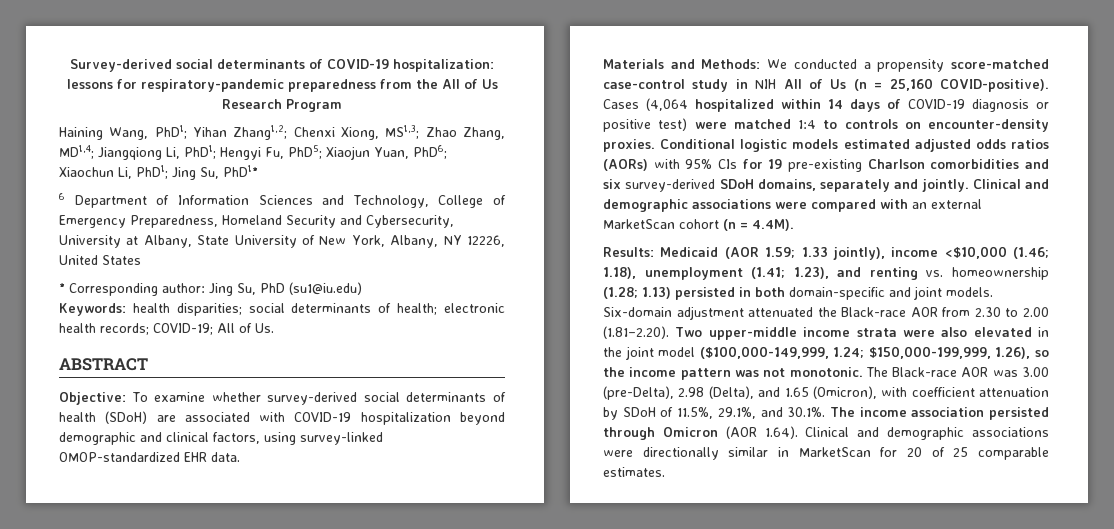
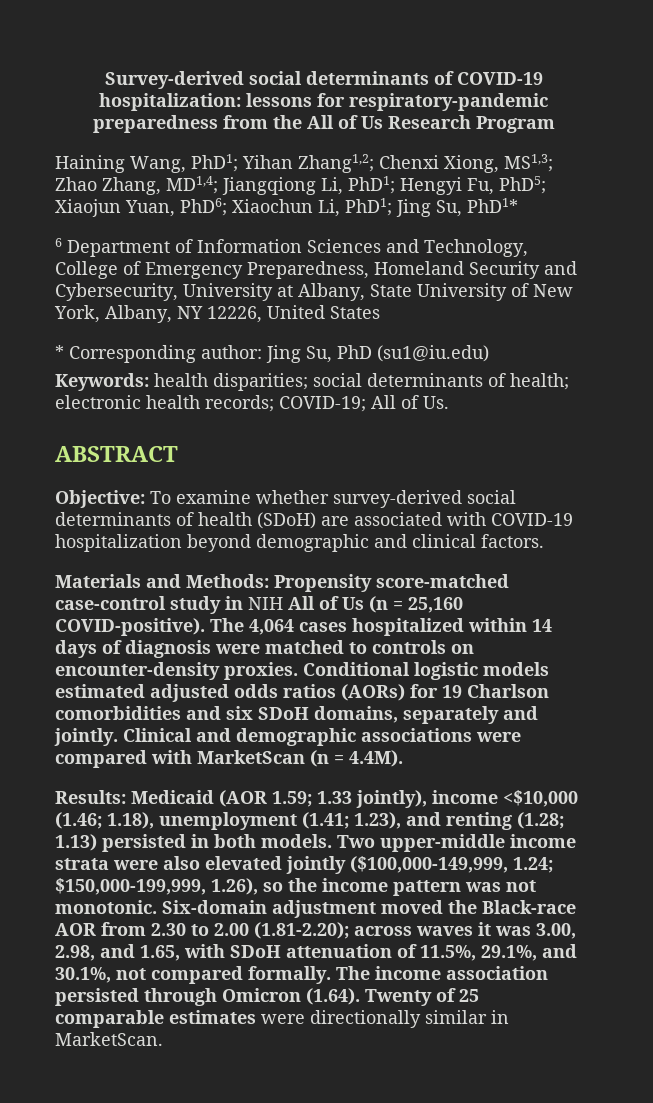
[213,432,383,445] [59,452,240,462] factors, using survey-linked OMOP-standardized EHR data. -> [481,534,544,548] factors.
[767,59,945,72] We conducted a propensity -> [274,574,372,592] Propensity
[603,98,688,111] Cases (4,064 -> [210,618,347,635] The 4,064 cases
[908,99,1049,112] [603,118,688,132] COVID-19 diagnosis or positive test) -> [125,640,211,658] diagnosis
[798,120,816,129] 1:4 -> (344, 647) none
[653,159,737,169] with 95% CIs -> (405, 692) none
[788,159,862,172] pre-existing -> (462, 691) none
[625,179,716,192] survey-derived -> (253, 713) none
[912,199,982,209] [603,219,719,229] an external MarketScan cohort -> [197,750,305,764] MarketScan
[926,267,1049,280] vs. homeownership -> (512, 821) none
[789,286,993,300] [603,306,1049,320] [603,326,669,339] domain-specific and joint models. Six-domain adjustment attenuated the Black-race AOR from 2.30 to 2.00 (1.81–2.20). -> [261,834,332,848] models.
[1038,327,1049,337] [603,346,696,360] in the joint model -> [286,856,346,874] jointly
[865,367,1049,377] [603,386,1049,400] [603,407,826,420] The Black-race AOR was 3.00 (pre-Delta), 2.98 (Delta), and 1.65 (Omicron), with coefficient attenuation by SDoH of 11.5%, 29.1%, and 30.1%. -> [162,900,576,918] [55,922,576,939] [55,944,577,961] [55,966,331,984] Six-domain adjustment moved the Black-race AOR from 2.30 to 2.00 (1.81-2.20); across waves it was 3.00, 2.98, and 1.65, with SDoH attenuation of 11.5%, 29.1%, and 30.1%, not compared formally.
[725,426,1049,440] [603,447,1049,460] [603,467,665,477] (AOR 1.64). Clinical and demographic associations were directionally similar in MarketScan for 20 of 25 comparable estimates. -> [306,988,479,1006] [55,1010,509,1028] [55,1032,163,1046] (1.64). Twenty of 25 comparable estimates were directionally similar in MarketScan.

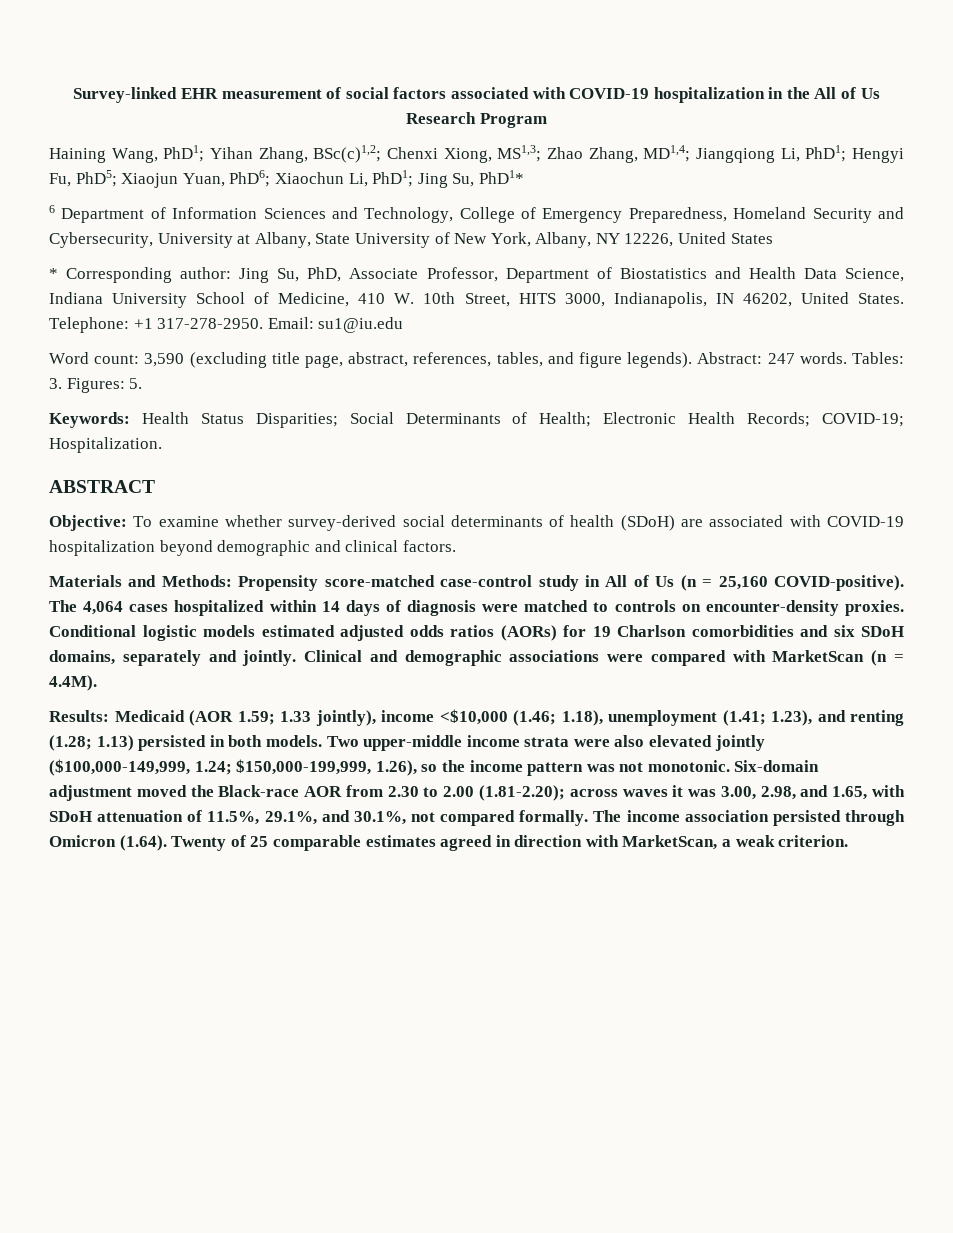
[104,71,543,89] [99,93,548,111] [92,115,268,133] Survey-derived social determinants of COVID-19 hospitalization: lessons for respiratory-pandemic preparedness from -> [73,87,784,103] Survey-linked EHR measurement of social factors associated with COVID-19 hospitalization in
[298,154,374,173] Zhang1,2; -> [258,145,382,163] Zhang, BSc(c)1,2;
[337,345,489,362] [55,373,569,391] [55,395,449,412] PhD (su1@iu.edu) // Keywords: health disparities; social determinants of health; electronic health records; COVID-19; All of Us. -> [307,267,904,283] [49,292,905,308] [49,317,404,333] [49,352,905,368] [49,378,143,393] [49,412,904,428] [49,437,162,453] PhD, Associate Professor, Department of Biostatistics and Health Data Science, Indiana University School of Medicine, 410 W. 10th Street, HITS 3000, Indianapolis, IN 46202, United States. Telephone: +1 317-278-2950. Email: su1@iu.edu // Word count: 3,590 (excluding title page, abstract, references, tables, and figure legends). Abstract: 247 words. Tables: 3. Figures: 5. // Keywords: Health Status Disparities; Social Determinants of Health; Electronic Health Records; COVID-19; Hospitalization.
[248,597,283,610] NIH -> (601, 581) none
[261,1010,509,1028] [55,1032,163,1046] were directionally similar in MarketScan. -> [440,835,849,851] agreed in direction with MarketScan, a weak criterion.

